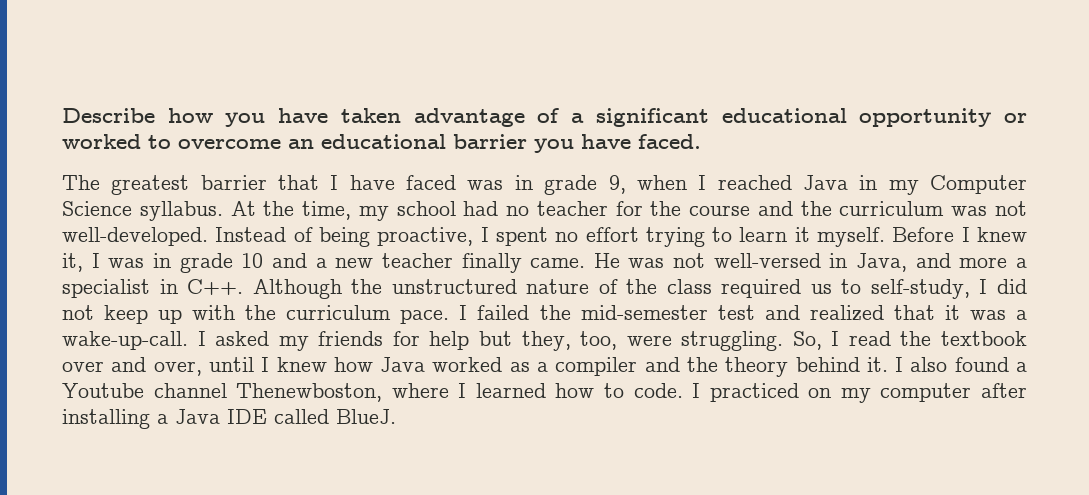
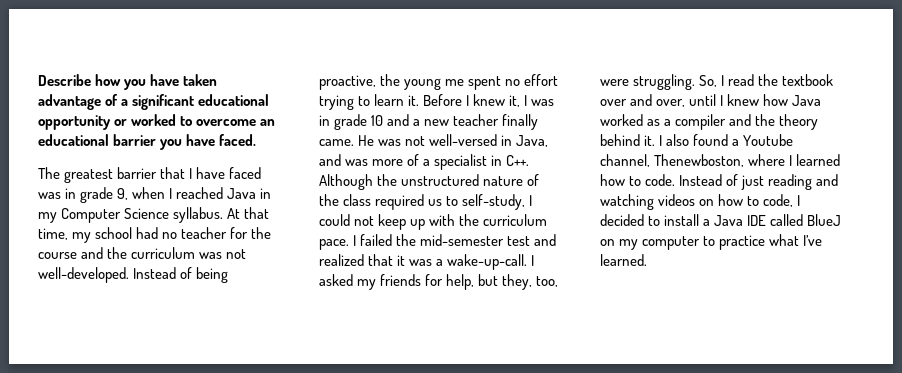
[263,201,295,216] the -> [244,207,270,219] that
[480,227,489,242] I -> [380,74,465,90] the young me
[794,227,886,247] it myself. -> [408,95,420,106] it.
[959,257,1008,268] more -> [345,154,420,166] was more of
[996,279,1027,294] did -> [319,214,350,226] could
[429,331,470,350] help -> [446,274,475,290] help,
[153,383,227,398] channel -> [600,154,650,167] channel,
[692,383,1027,403] [62,409,396,429] I practiced on my computer after installing a Java IDE called BlueJ. -> [679,174,839,190] [600,194,801,210] [600,214,842,226] [600,234,823,250] [600,254,647,266] Instead of just reading and watching videos on how to code, I decided to install a Java IDE called BlueJ on my computer to practice what I’ve learned.

